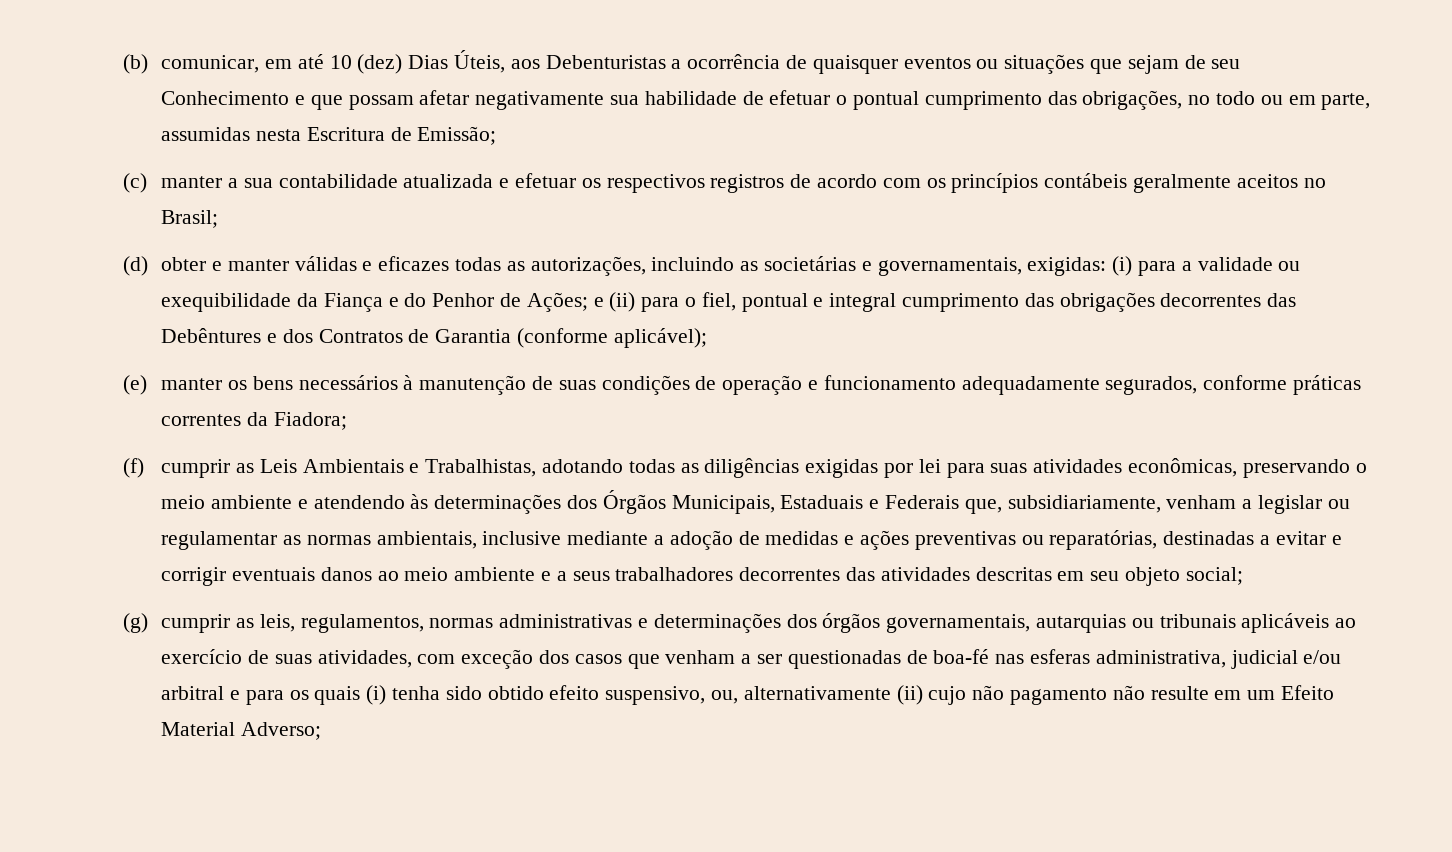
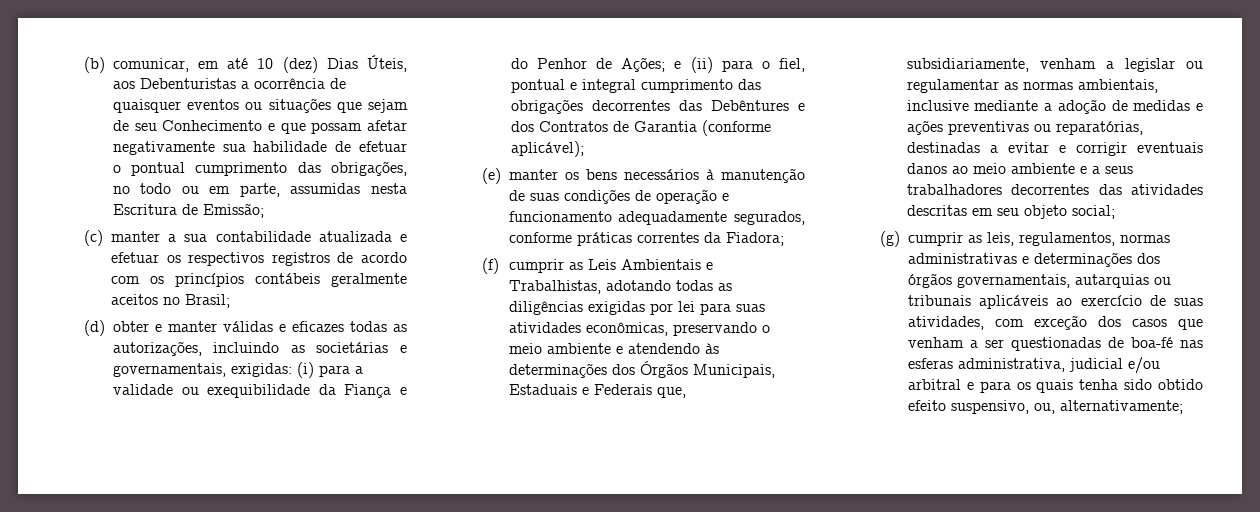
[366,685,387,705] (i) -> (1074, 386) none
[743,685,1335,705] [161,722,321,740] alternativamente (ii) cujo não pagamento não resulte em um Efeito Material Adverso; -> [1059,400,1183,414] alternativamente;

